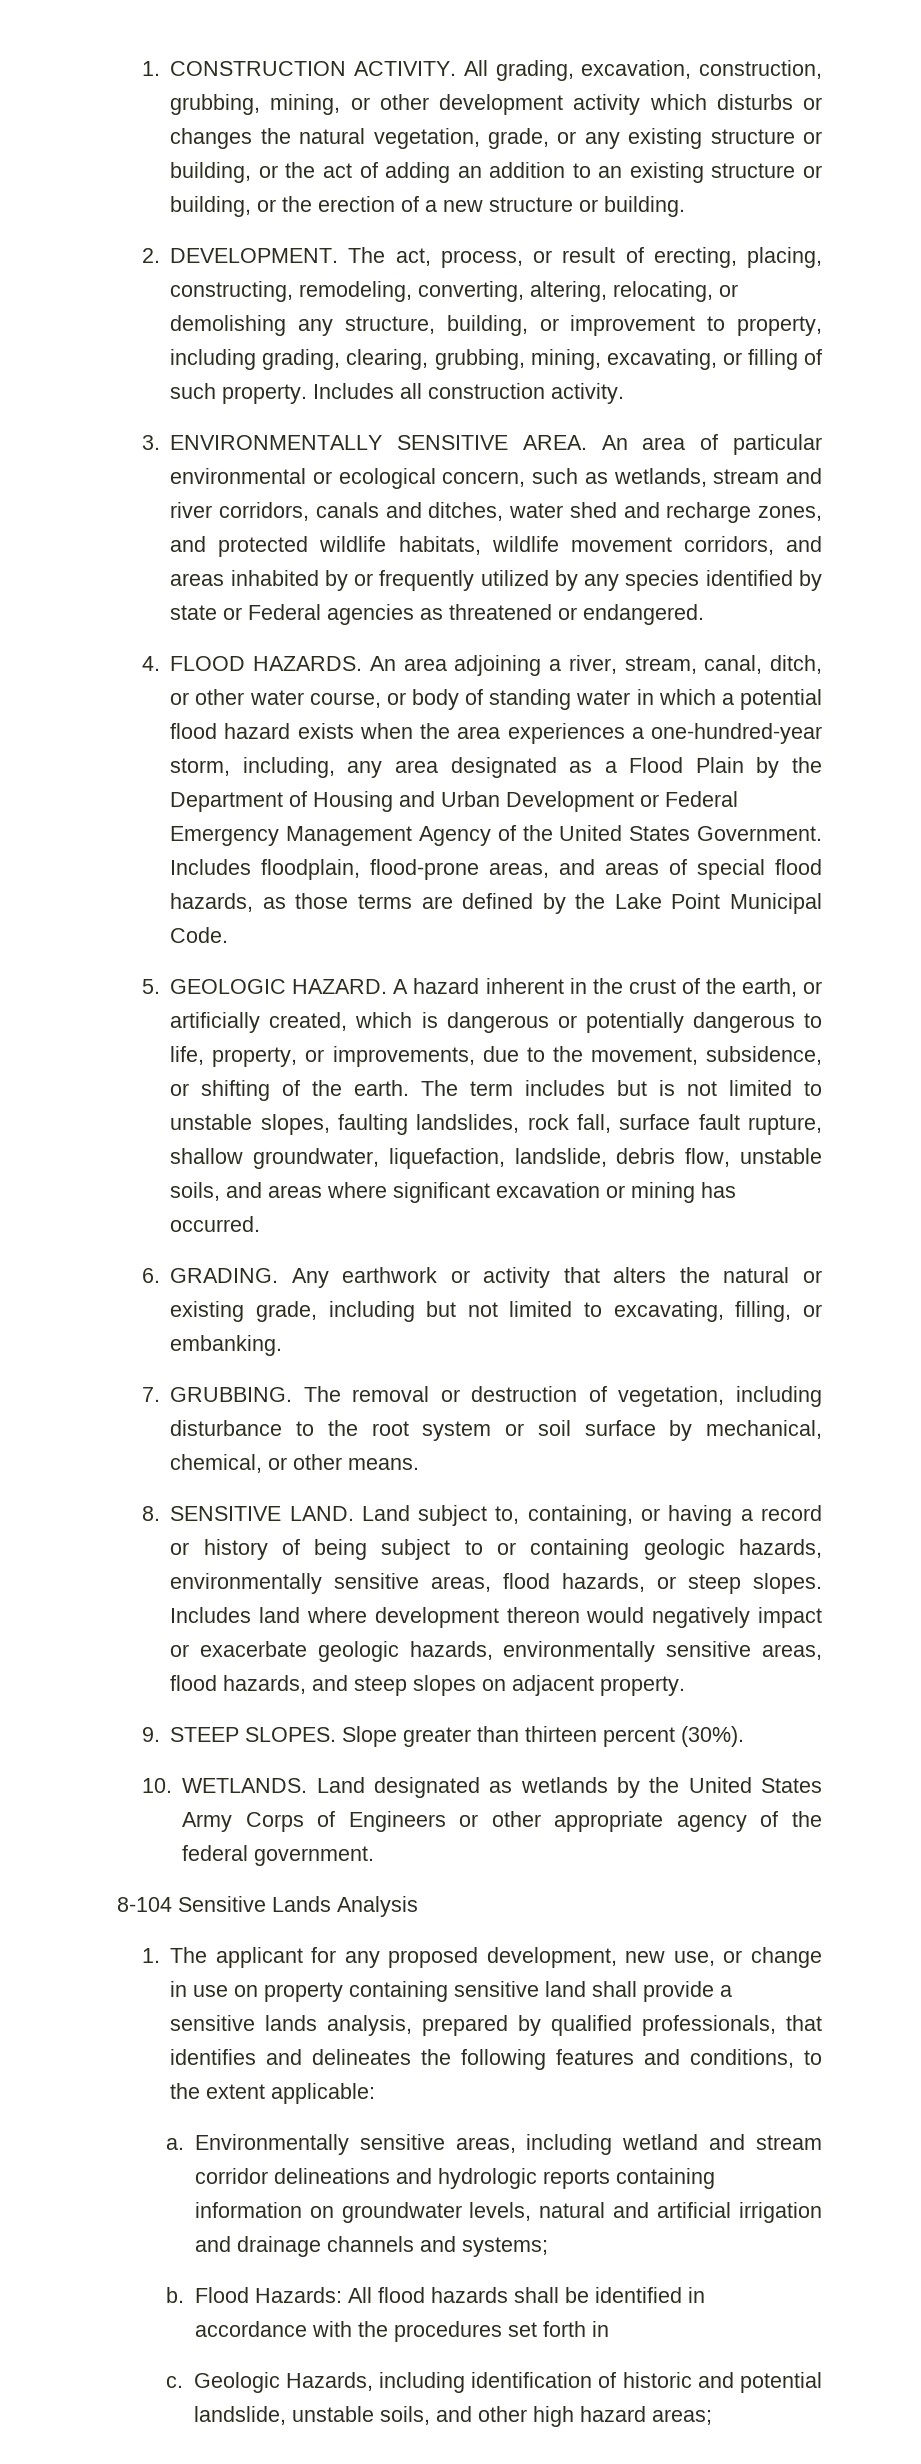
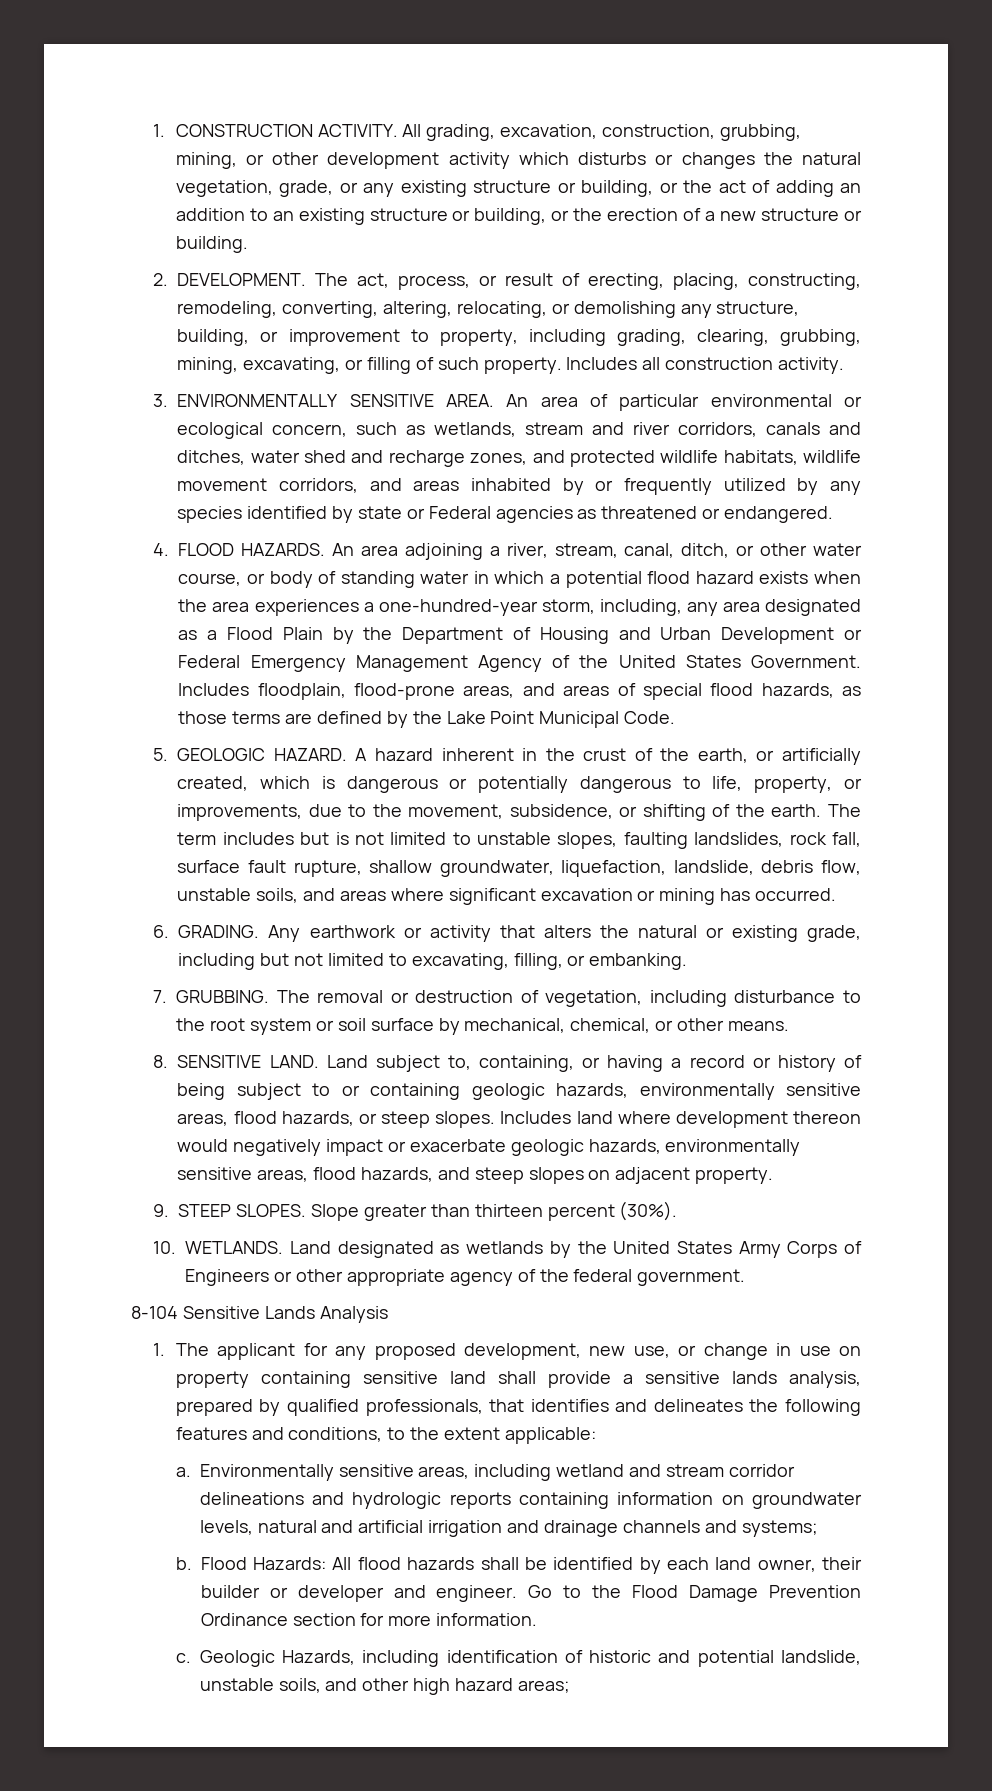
[687,2287,705,2303] [194,2321,609,2342] in accordance with the procedures set forth in -> [639,1557,863,1574] [200,1585,861,1602] [200,1613,538,1626] by each land owner, their builder or developer and engineer. Go to the Flood Damage Prevention Ordinance section for more information.

